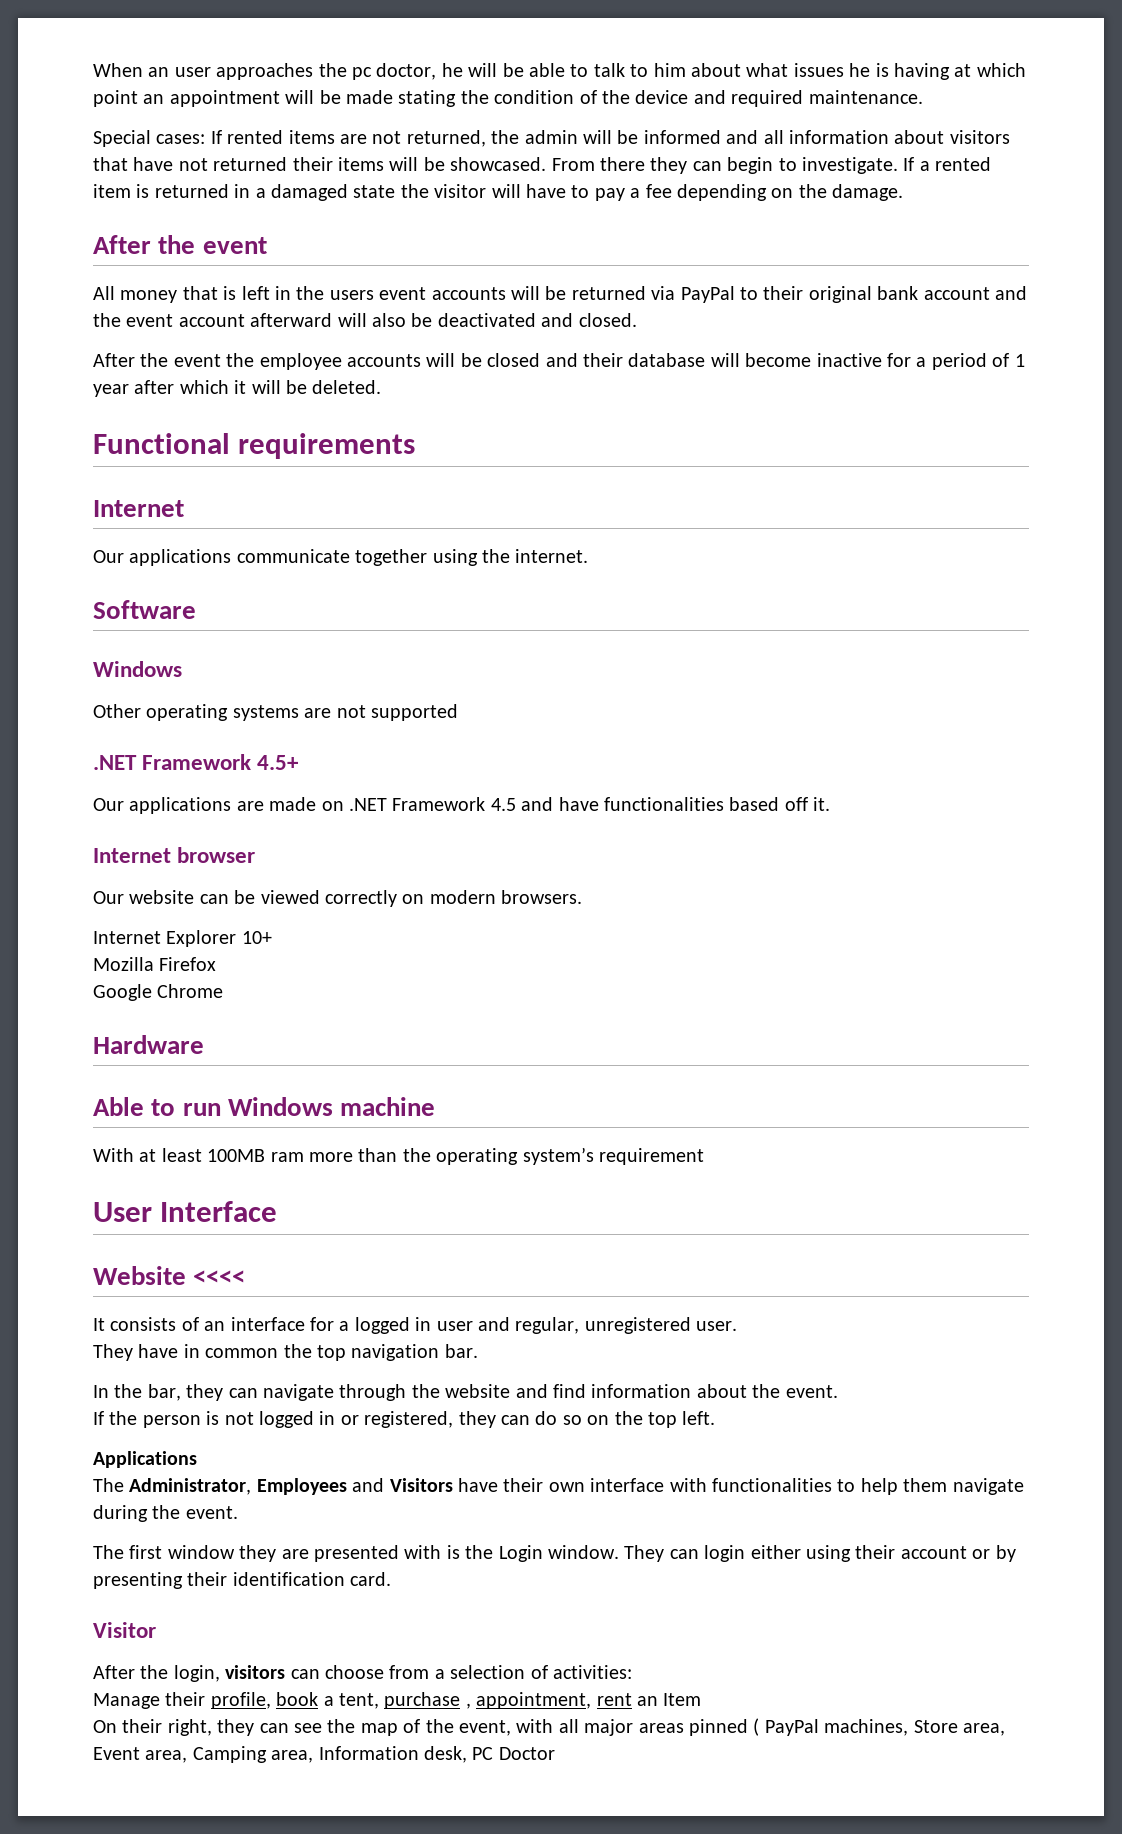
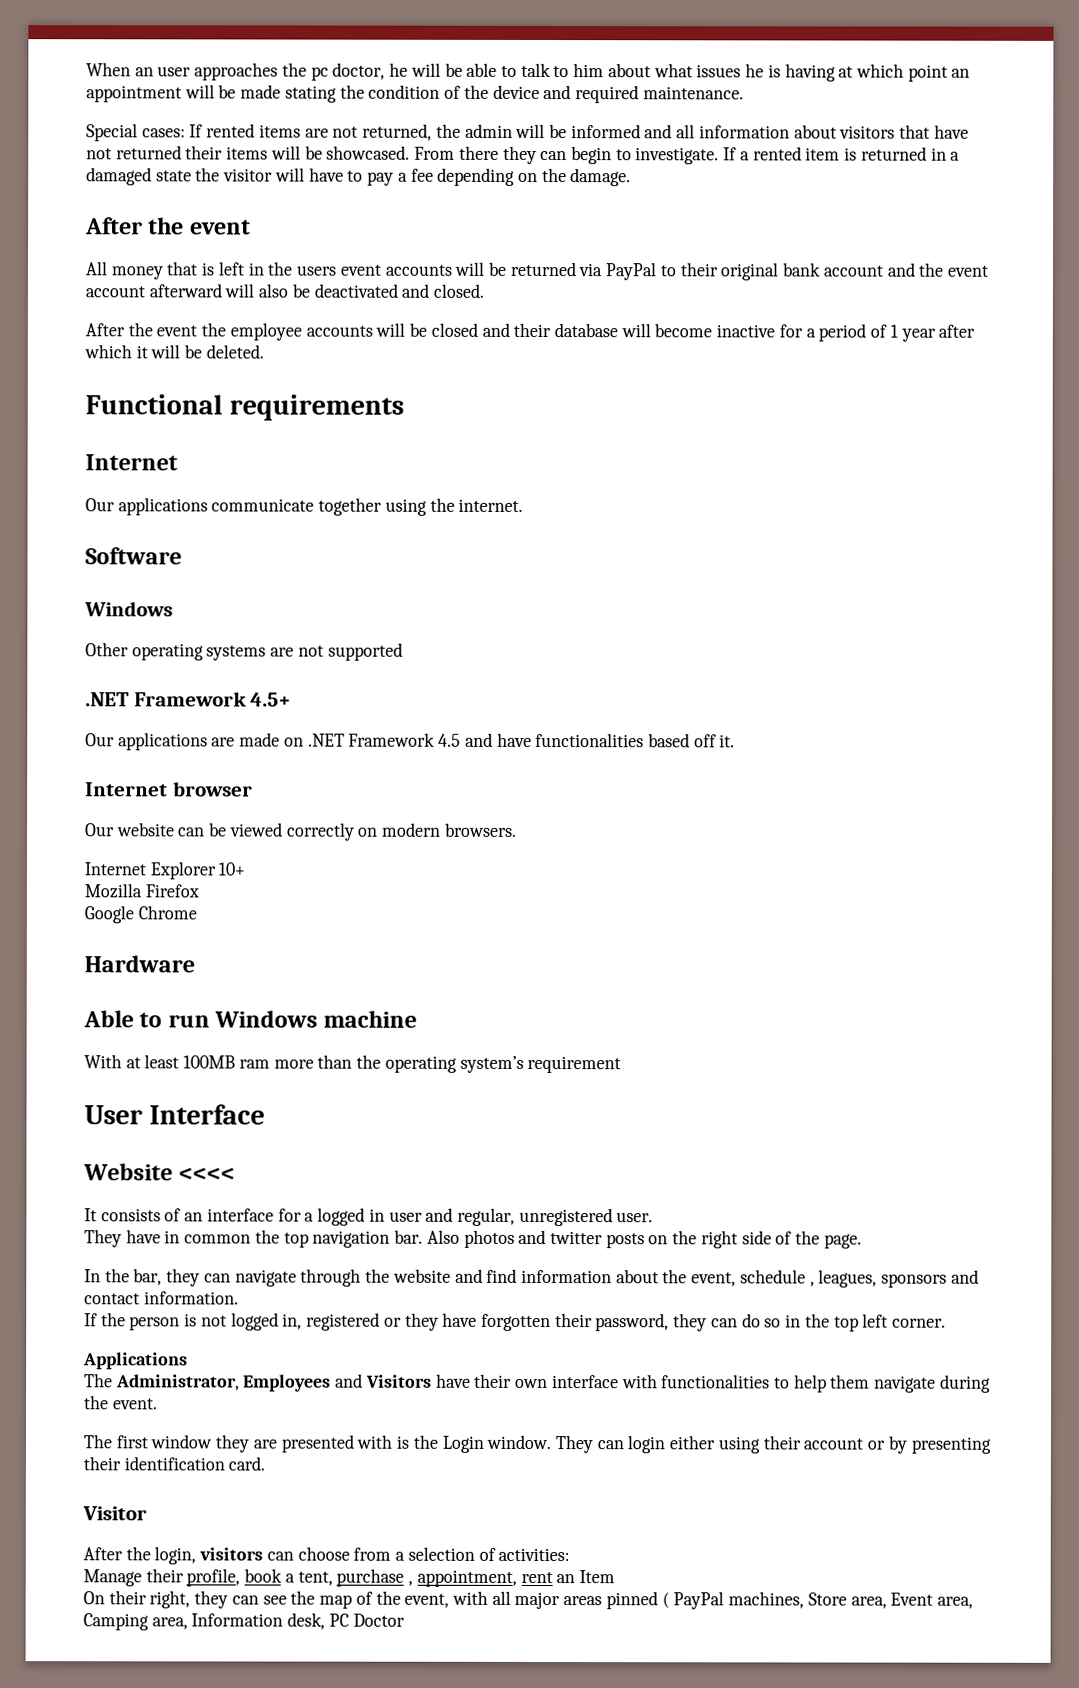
(478, 1351) none -> [426,1229,862,1249] Also photos and twitter posts on the right side of the page.
[785,1385,838,1398] event. -> [691,1269,979,1288] [84,1291,239,1305] event, schedule , leagues, sponsors and contact information.
[319,1411,454,1428] in or registered, -> [282,1312,670,1332] in, registered or they have forgotten their password,
[587,1411,716,1428] on the top left. -> [785,1313,946,1332] in the top left corner.

